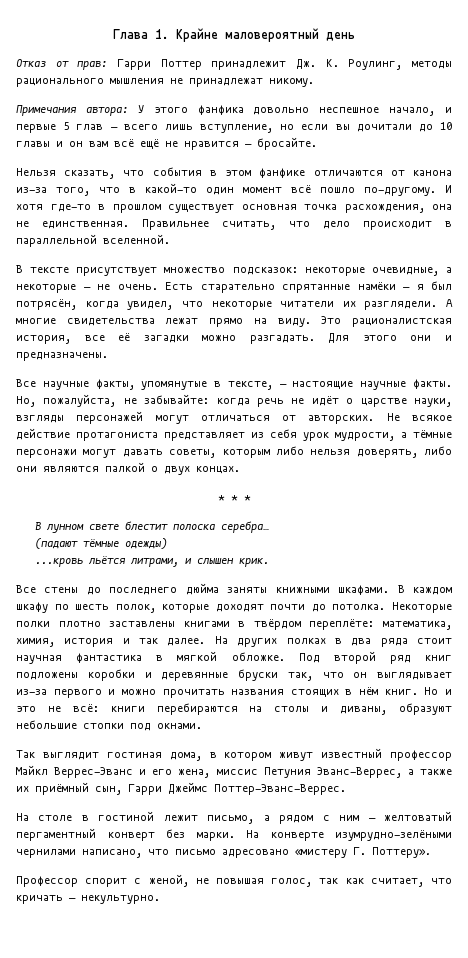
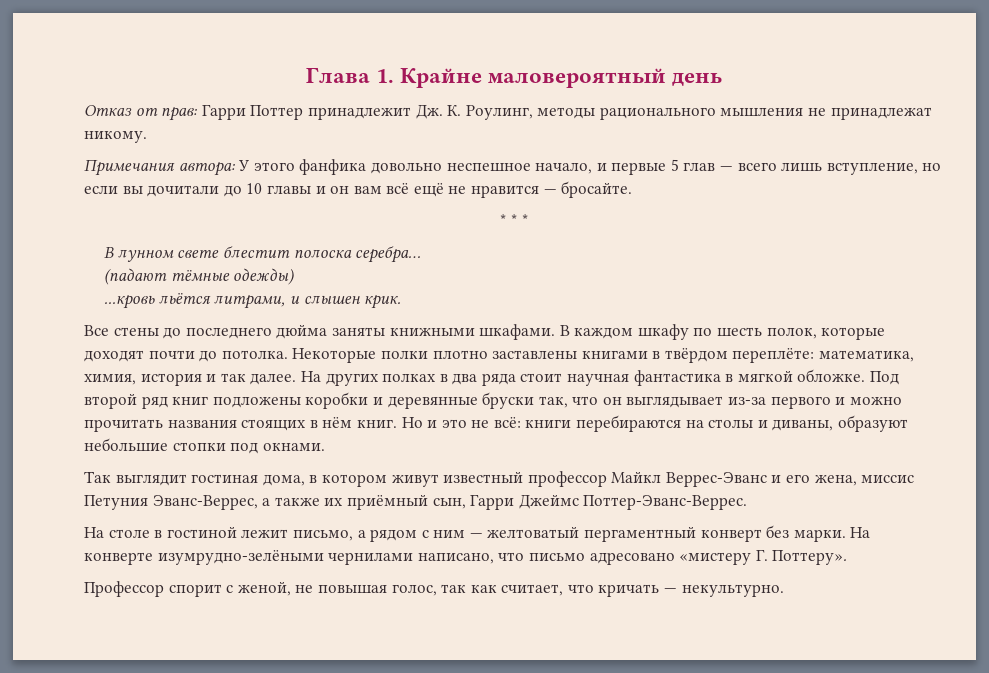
[16,167,453,179] [16,183,452,196] [16,204,452,213] [16,219,452,230] [16,234,170,247] [16,265,453,276] [16,281,452,293] [16,299,453,310] [16,316,453,327] [16,333,452,344] [16,352,108,361] [16,379,452,390] [16,394,452,407] [16,411,452,424] [16,428,452,441] [16,446,452,458] [16,462,240,475] // Нельзя сказать, что события в этом фанфике отличаются от канона из-за того, что в какой-то один момент всё пошло по-другому. И хотя где-то в прошлом существует основная точка расхождения, она не единственная. Правильнее считать, что дело происходит в параллельной вселенной. // В тексте присутствует множество подсказок: некоторые очевидные, а некоторые — не очень. Есть старательно спрятанные намёки — я был потрясён, когда увидел, что некоторые читатели их разглядели. А многие свидетельства лежат прямо на виду. Это рационалистская история, все её загадки можно разгадать. Для этого они и предназначены. // Все научные факты, упомянутые в тексте, — настоящие научные факты. Но, пожалуйста, не забывайте: когда речь не идёт о царстве науки, взгляды персонажей могут отличаться от авторских. Не всякое действие протагониста представляет из себя урок мудрости, а тёмные персонажи могут давать советы, которым либо нельзя доверять, либо они являются палкой о двух концах. -> (633, 189) none

